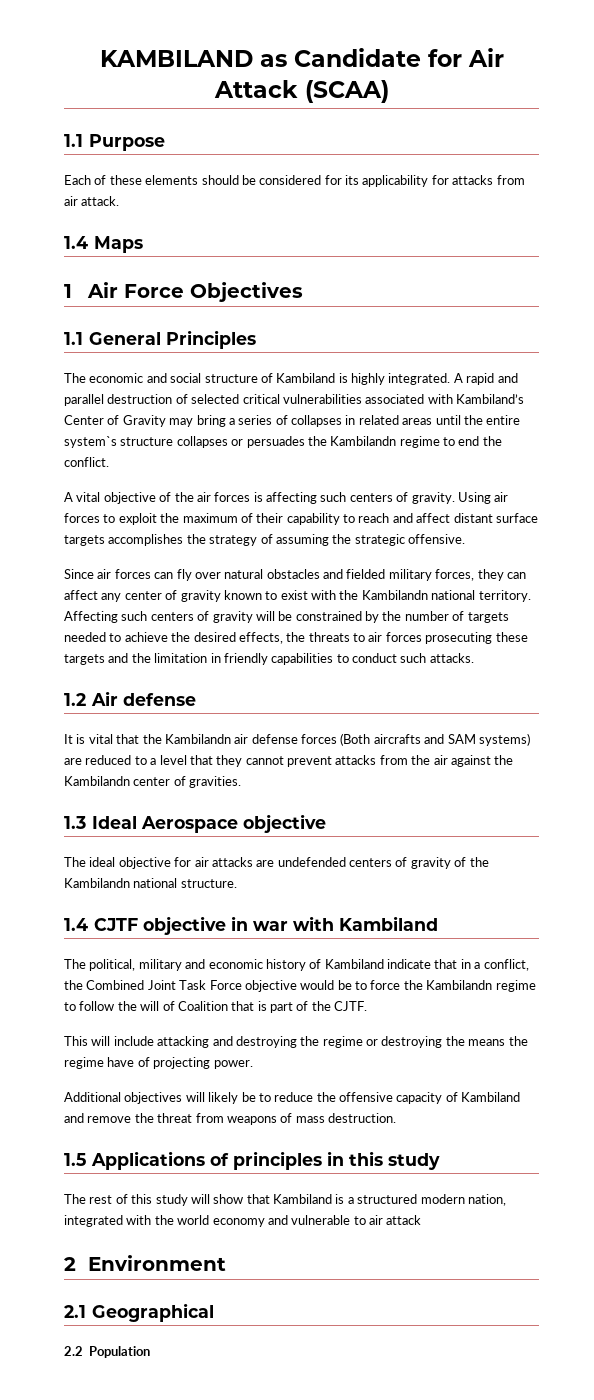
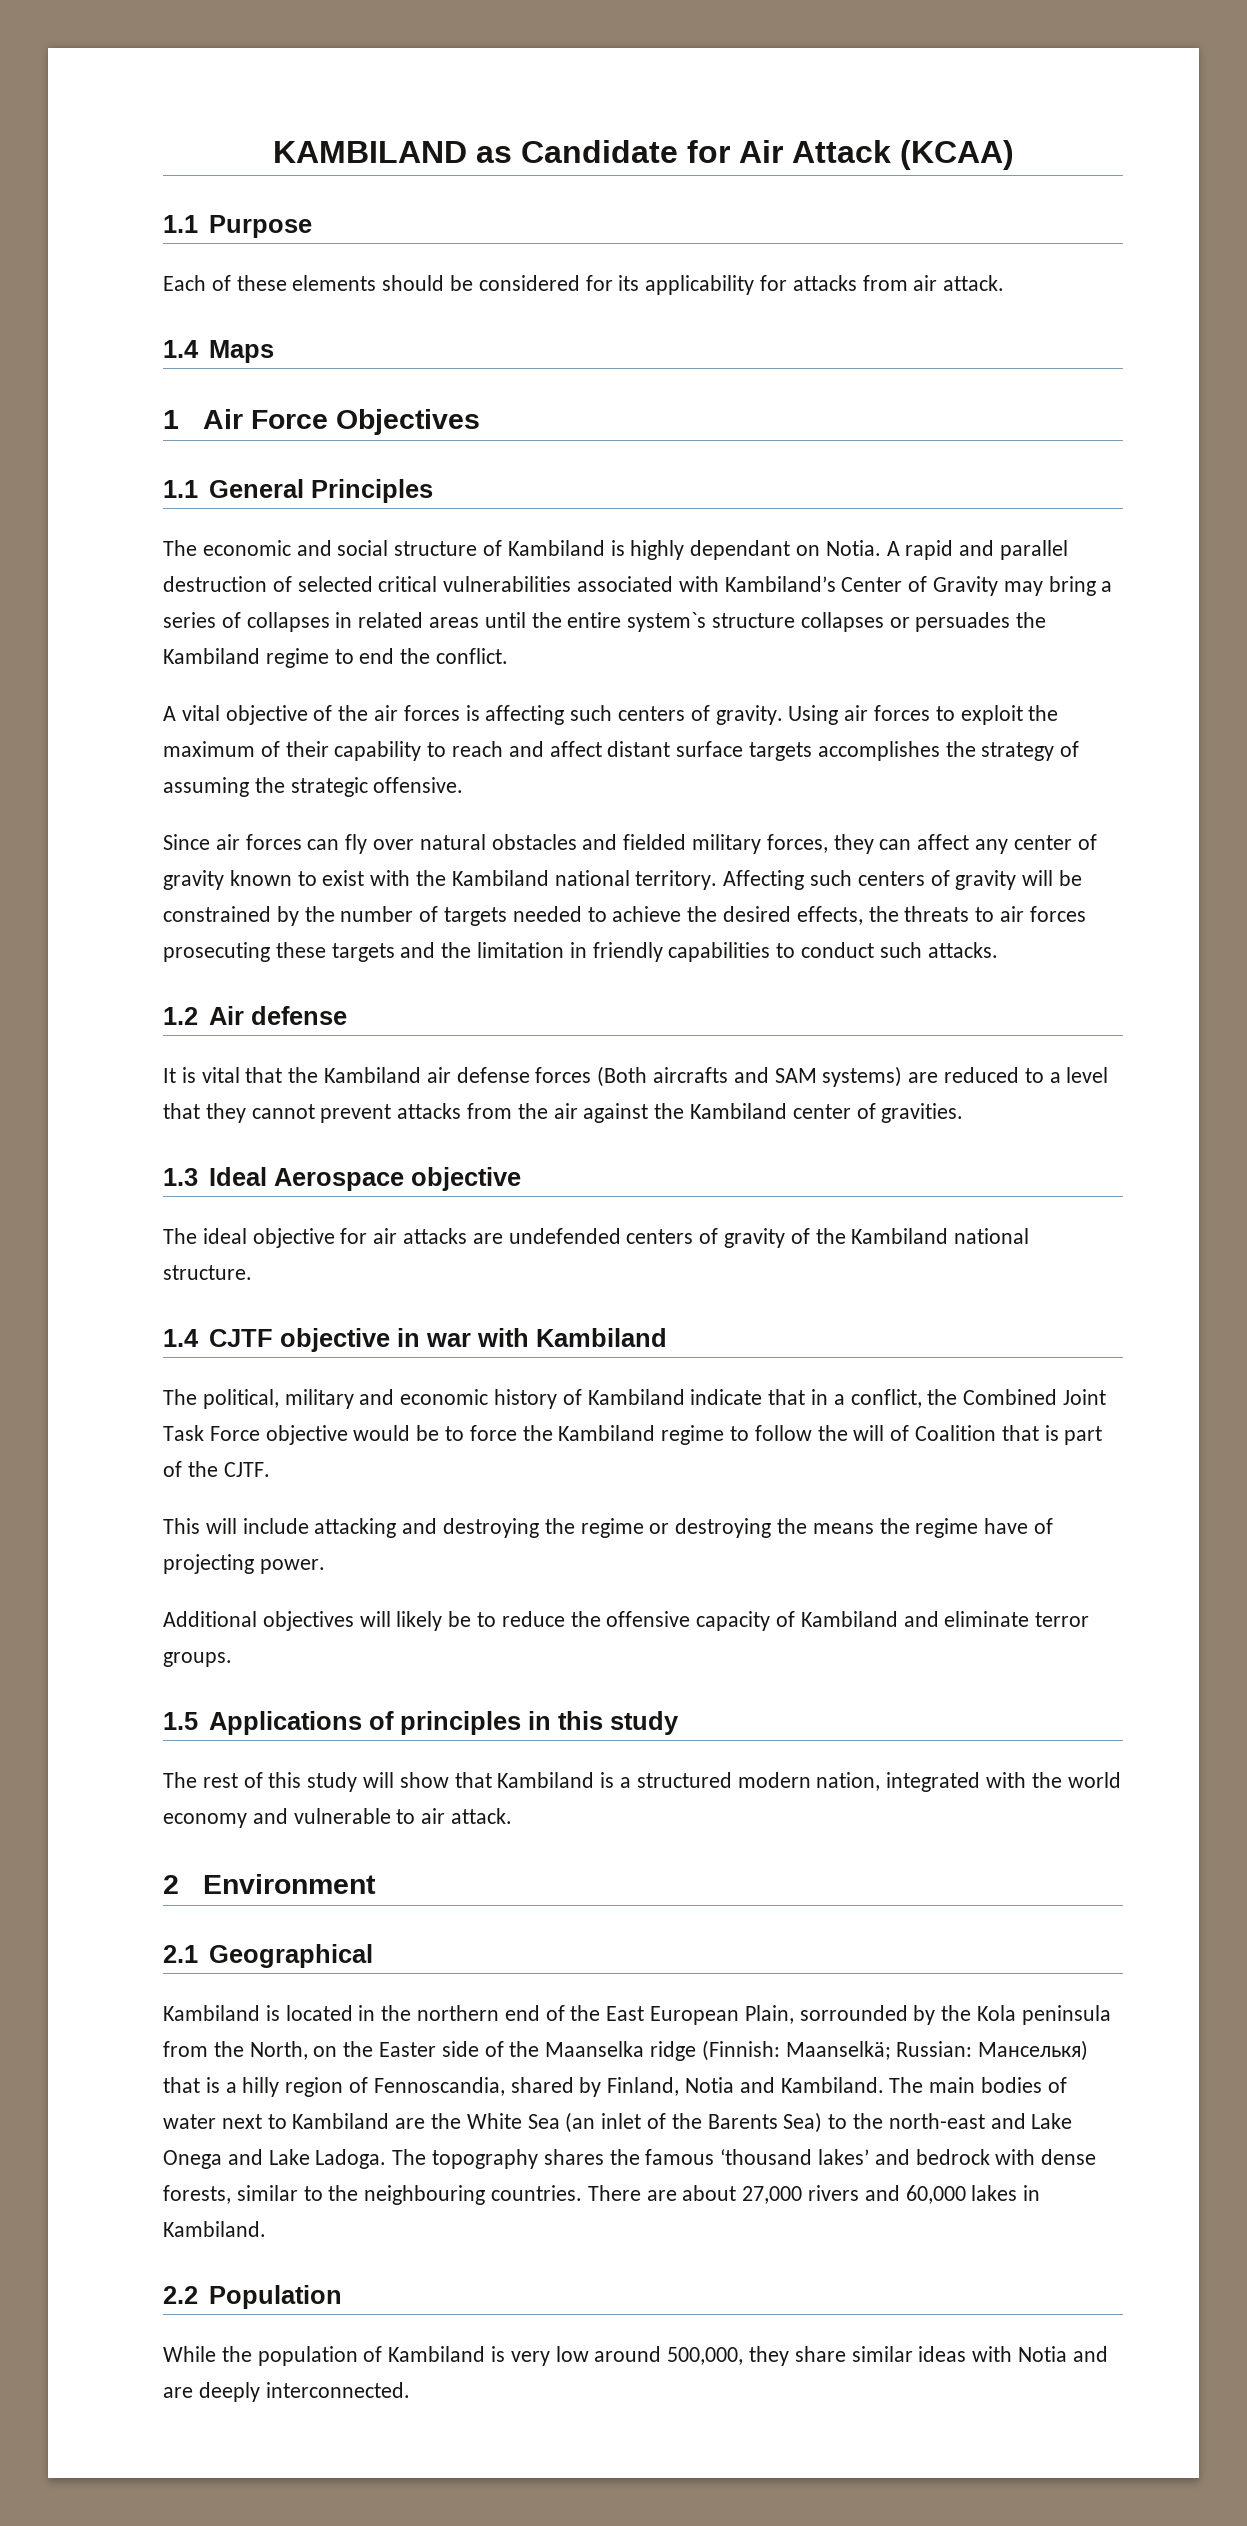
[304,80,389,103] (SCAA) -> [899,140,1014,170] (KCAA)
[388,373,451,385] integrated. -> [690,540,881,560] dependant on Notia.
[330,436,397,446] Kambilandn -> [163,648,260,664] Kambiland
[361,590,428,600] Kambilandn -> [451,870,549,886] Kambiland
[164,734,231,744] Kambilandn -> [324,1067,422,1083] Kambiland
[64,776,130,786] Kambilandn -> [690,1103,788,1119] Kambiland
[64,878,130,888] Kambilandn -> [851,1228,949,1244] Kambiland
[426,980,493,990] Kambilandn -> [558,1425,656,1441] Kambiland
[87,1113,396,1125] remove the threat from weapons of mass destruction. -> [944,1611,1090,1627] [163,1652,232,1667] eliminate terror groups.
[386,1215,422,1225] attack -> [451,1808,513,1824] attack.
[64,1346,151,1358] 2.2 Population -> [163,2005,1111,2025] [163,2040,1089,2061] [163,2077,1067,2097] [163,2112,1073,2133] [163,2149,1097,2169] [163,2185,1041,2205] [163,2221,266,2237] [163,2285,342,2309] [163,2346,1108,2366] [163,2382,410,2402] Kambiland is located in the northern end of the East European Plain, sorrounded by the Kola peninsula from the North, on the Easter side of the Maanselka ridge (Finnish: Maanselkä; Russian: Манселькя) that is a hilly region of Fennoscandia, shared by Finland, Notia and Kambiland. The main bodies of water next to Kambiland are the White Sea (an inlet of the Barents Sea) to the north-east and Lake Onega and Lake Ladoga. The topography shares the famous ‘thousand lakes’ and bedrock with dense forests, similar to the neighbouring countries. There are about 27,000 rivers and 60,000 lakes in Kambiland. // 2.2 Population // While the population of Kambiland is very low around 500,000, they share similar ideas with Notia and are deeply interconnected.

